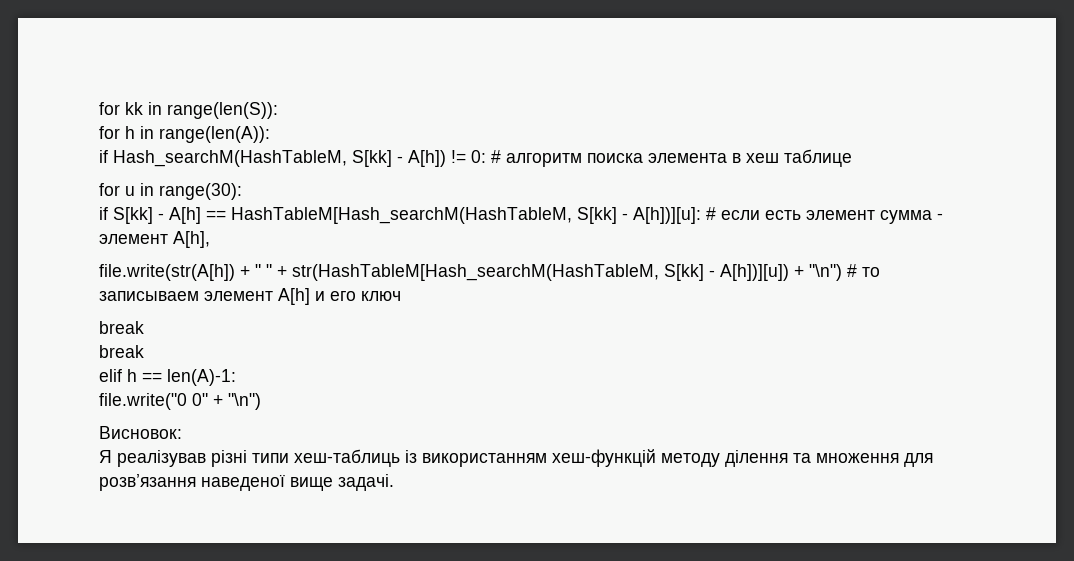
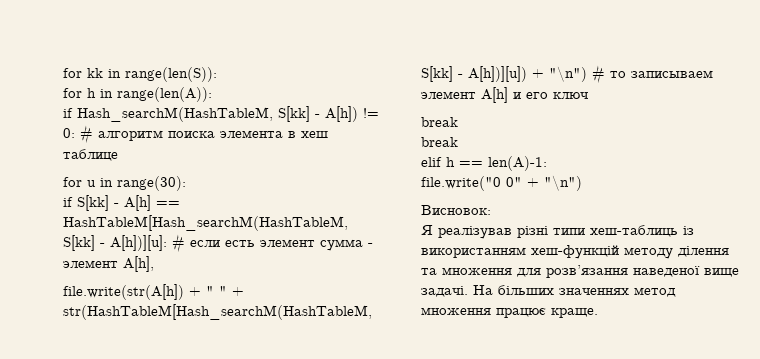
(394, 482) none -> [473,285,676,297] [421,307,598,318] На бiльших значеннях метод множення працює краще.

